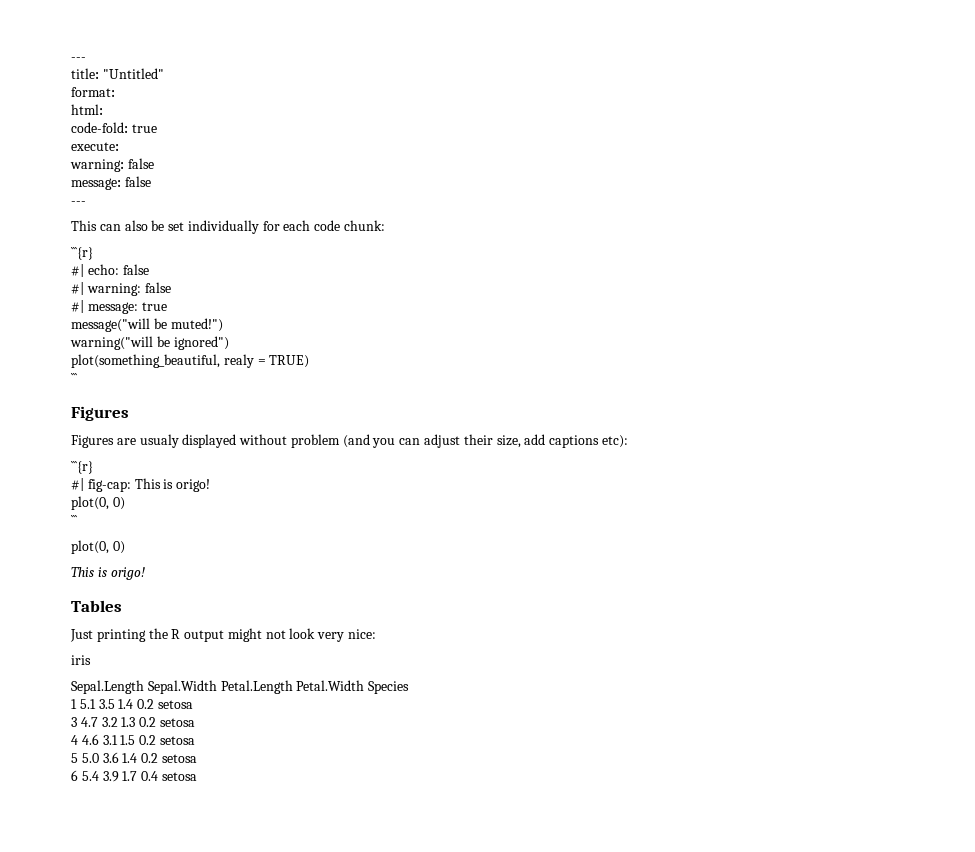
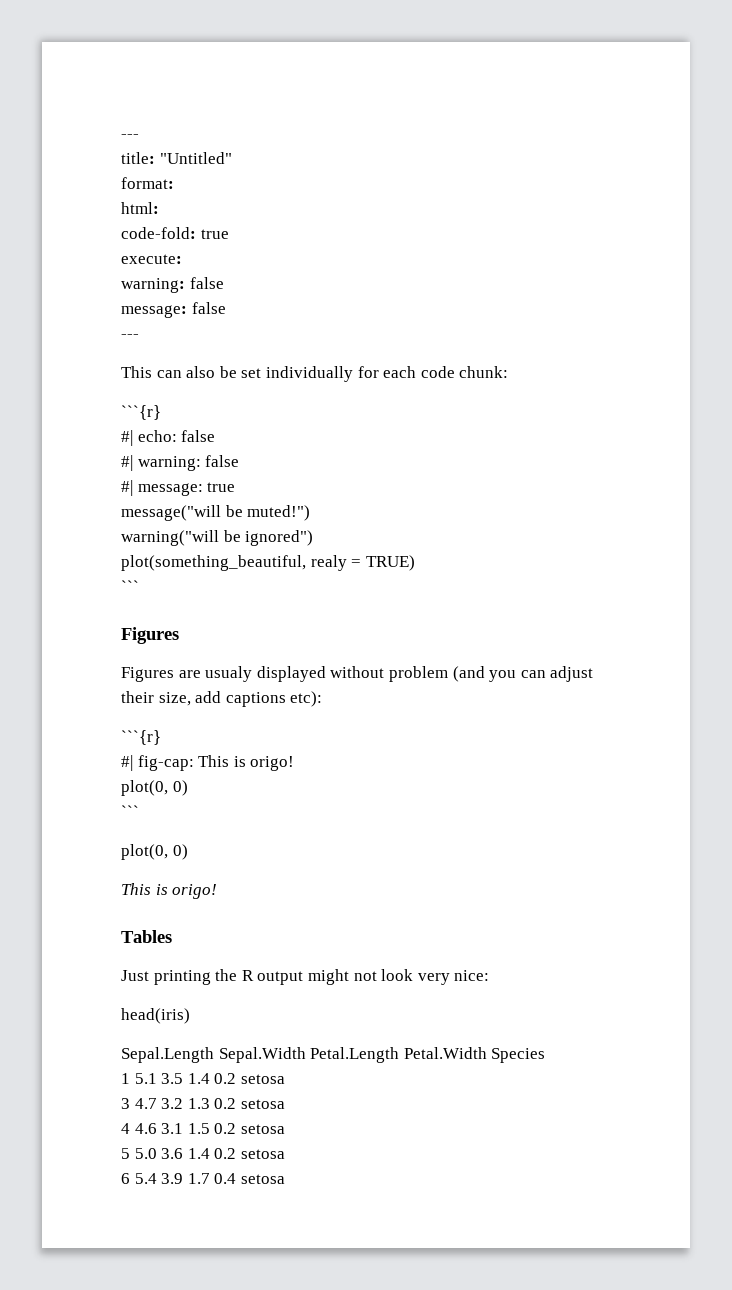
[71,655,91,665] iris -> [121,1008,190,1024] head(iris)

